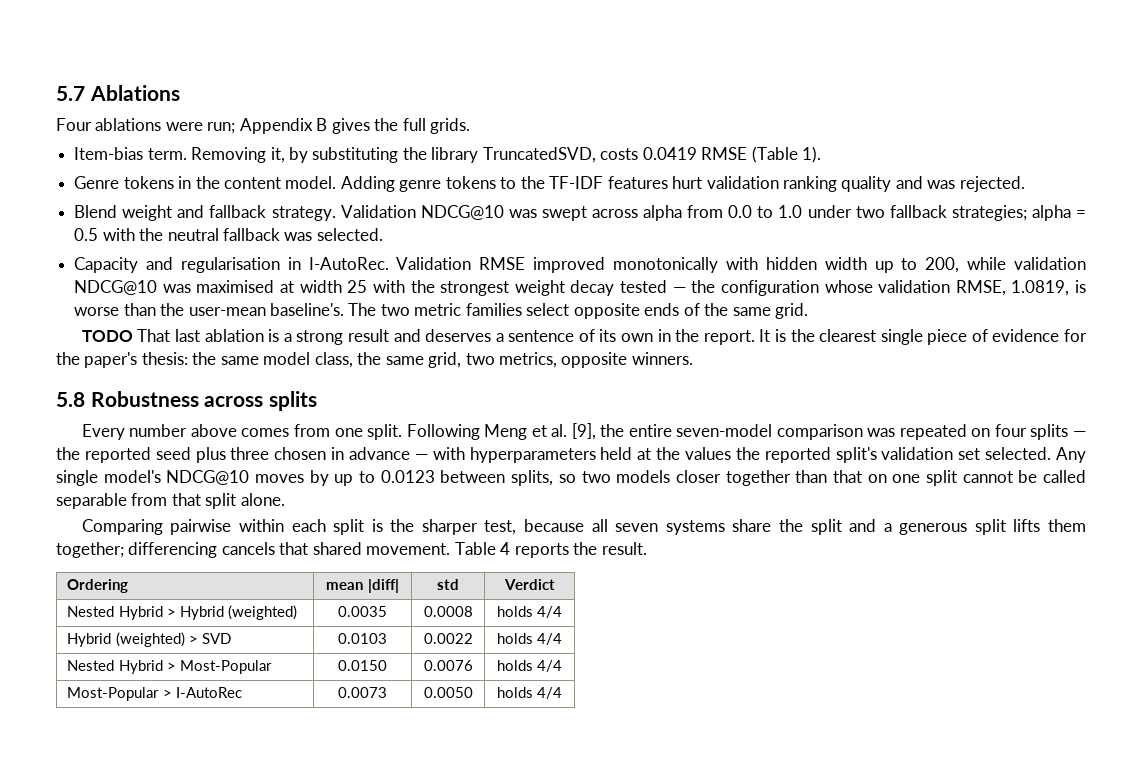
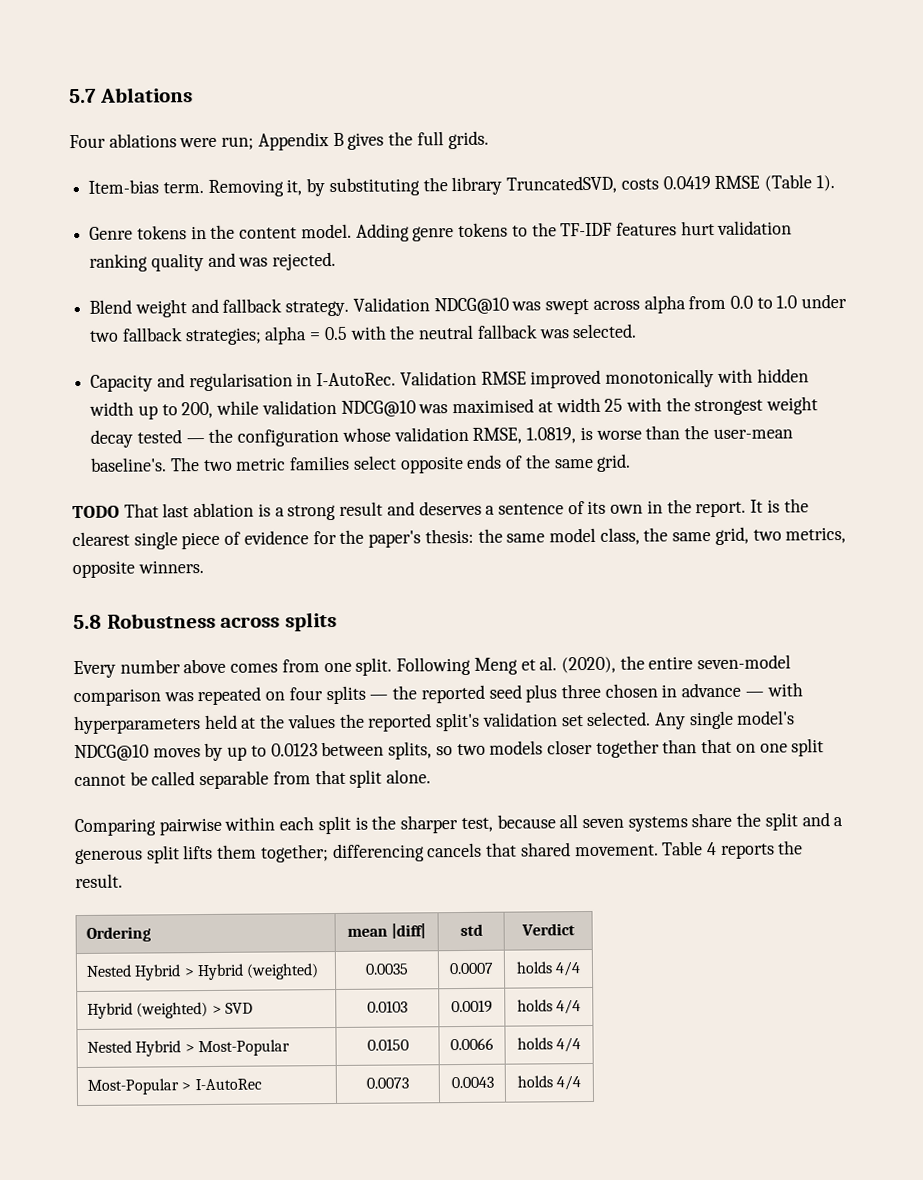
[571,423,596,440] [9], -> [560,656,616,674] (2020),
[423,606,473,617] 0.0008 -> [449,962,494,975] 0.0007
[423,633,473,644] 0.0022 -> [451,999,493,1014] 0.0019
[423,660,473,671] 0.0076 -> [450,1037,494,1051] 0.0066
[423,687,473,698] 0.0050 -> [450,1076,494,1089] 0.0043

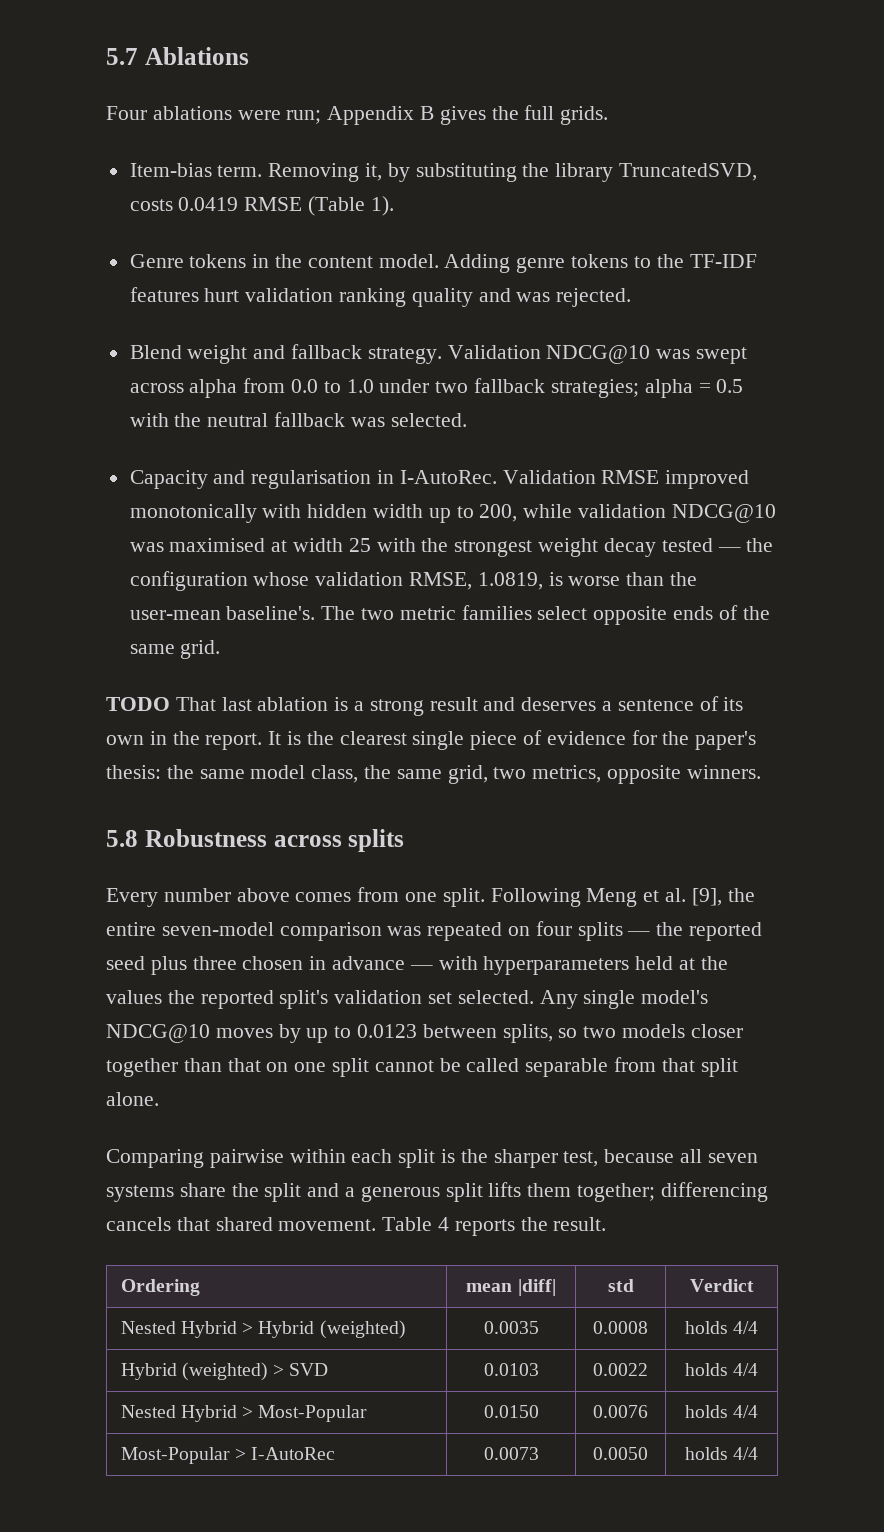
[560,656,616,674] (2020), -> [691,888,722,906] [9],
[449,962,494,975] 0.0007 -> [593,1321,648,1334] 0.0008
[451,999,493,1014] 0.0019 -> [593,1363,648,1376] 0.0022
[450,1037,494,1051] 0.0066 -> [593,1405,648,1418] 0.0076
[450,1076,494,1089] 0.0043 -> [593,1447,648,1460] 0.0050

